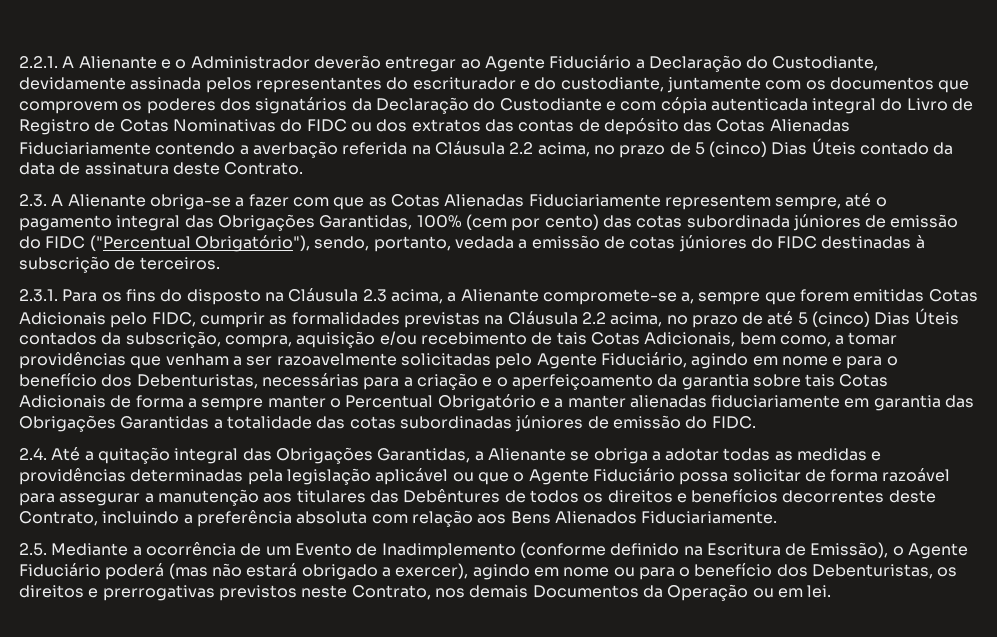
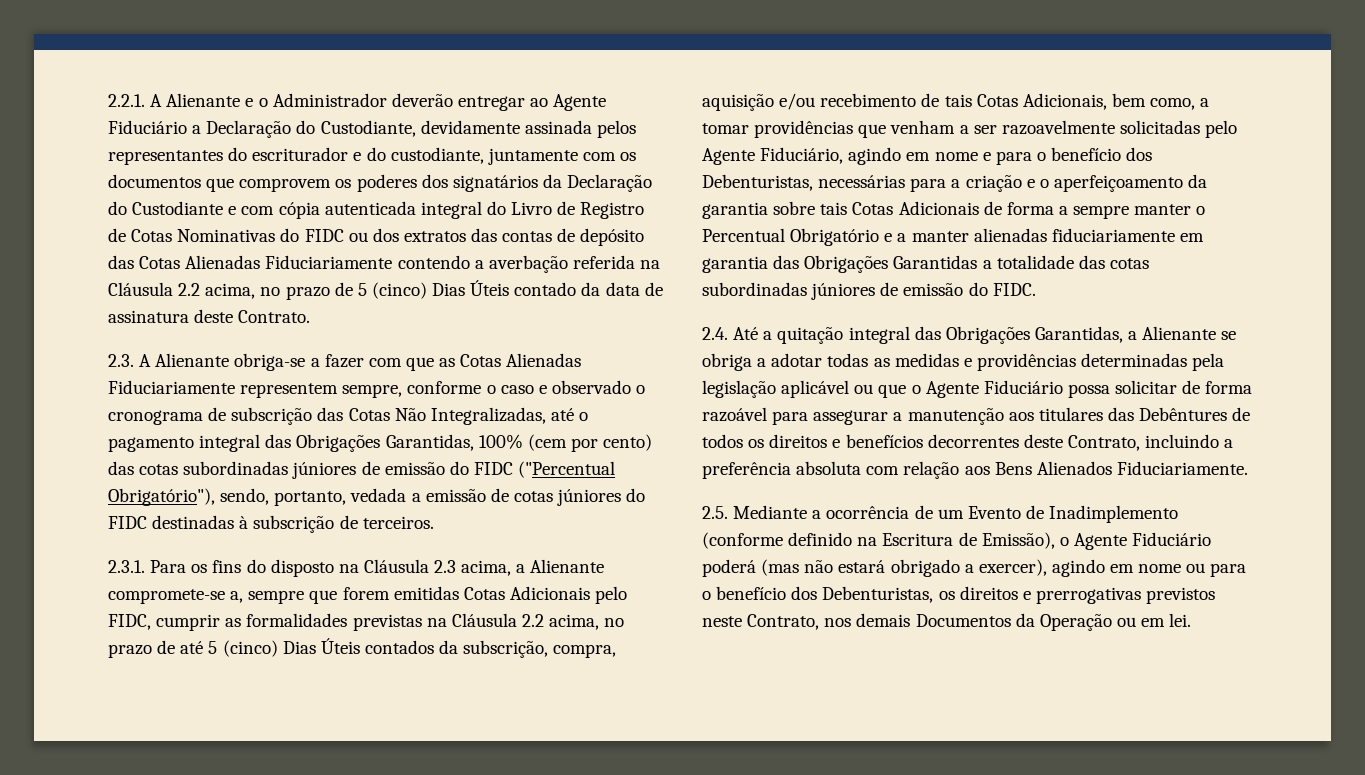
(842, 203) none -> [407,380,646,394] [108,407,546,425] conforme o caso e observado o cronograma de subscrição das Cotas Não Integralizadas,
[686,215,790,228] subordinada -> [183,461,289,475] subordinadas

